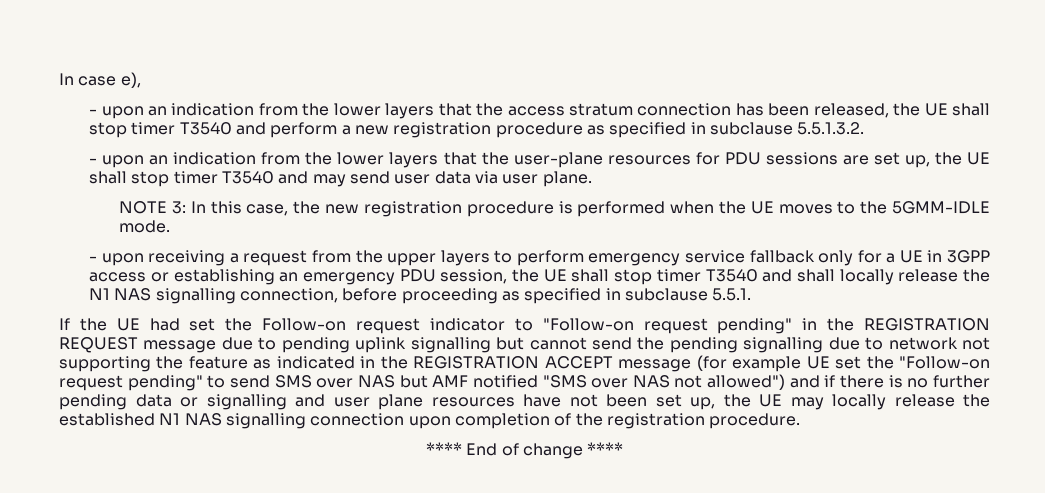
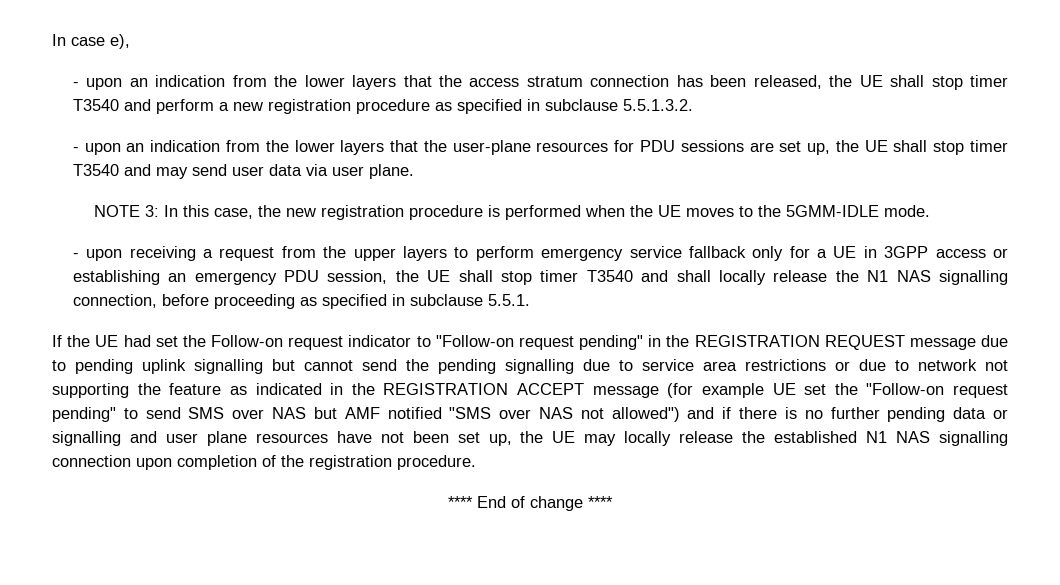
(884, 343) none -> [642,359,909,371] service area restrictions or due to

